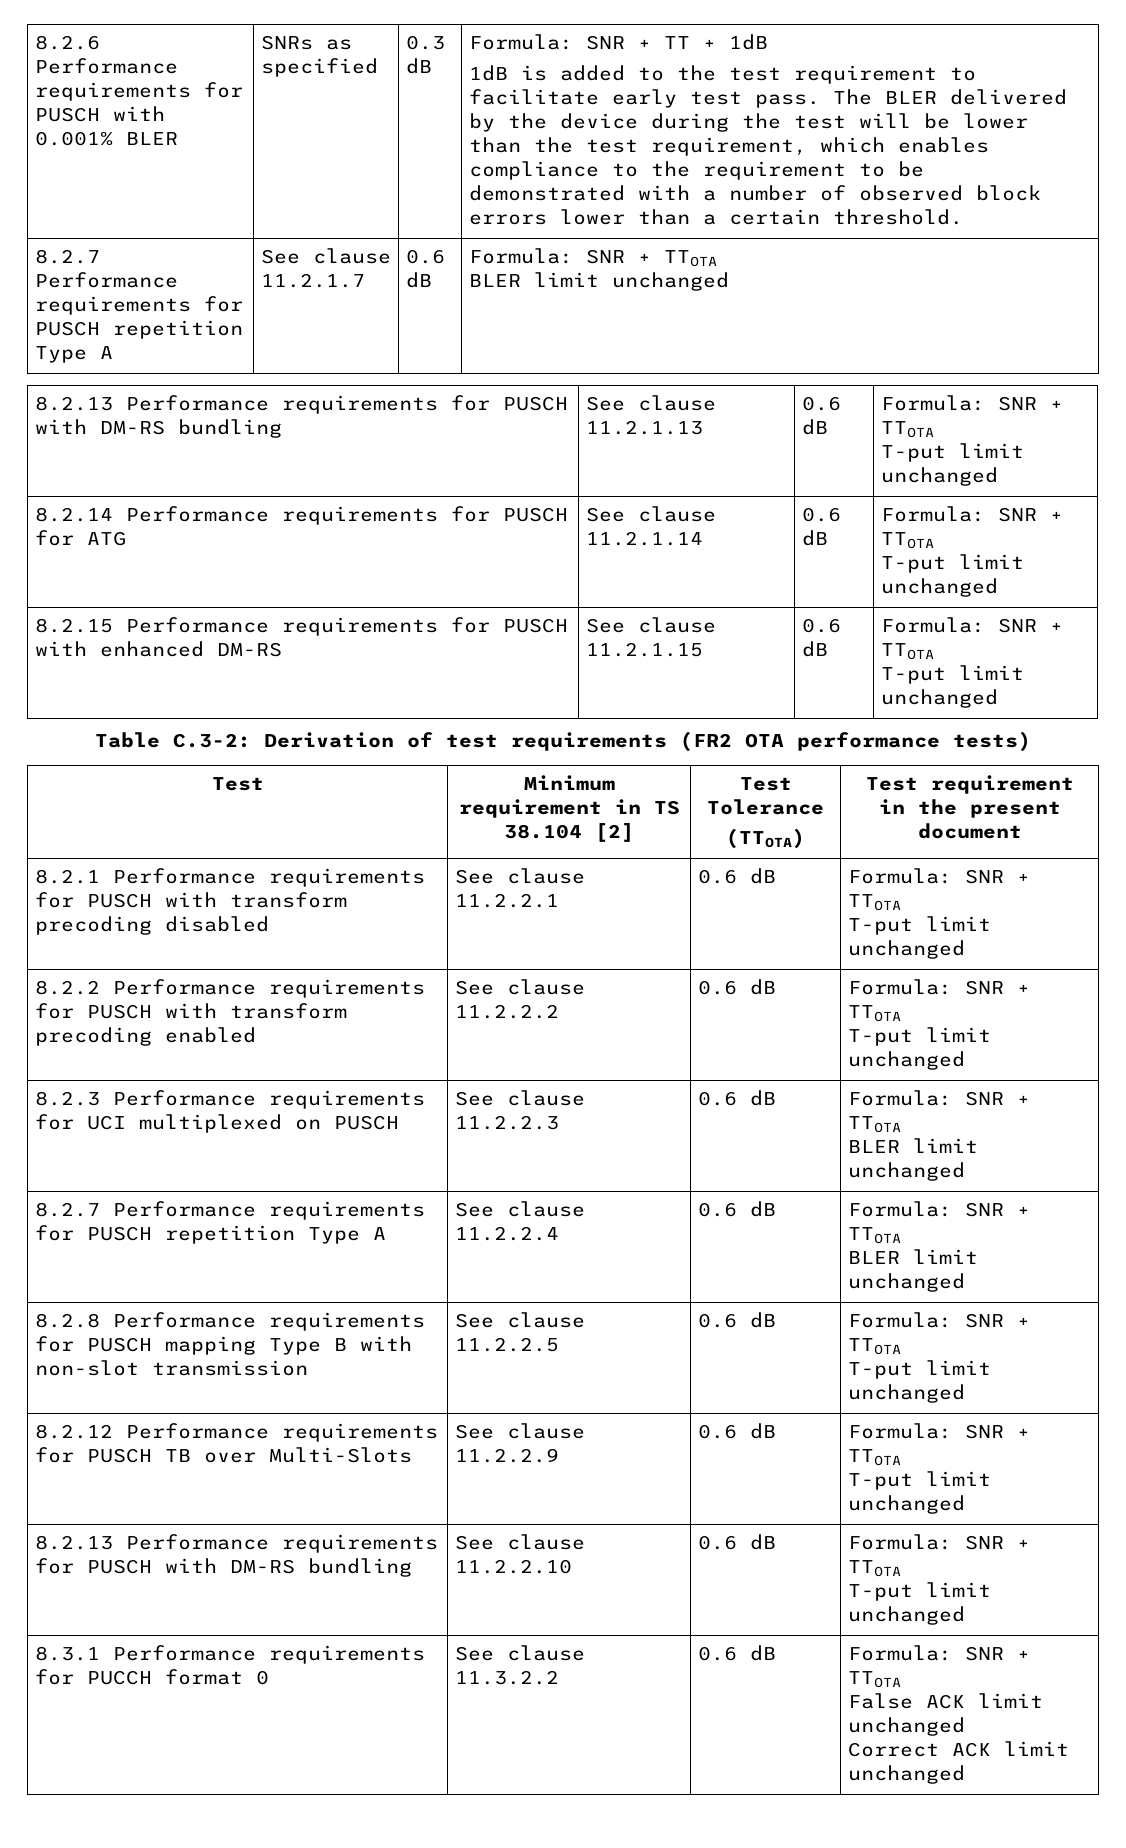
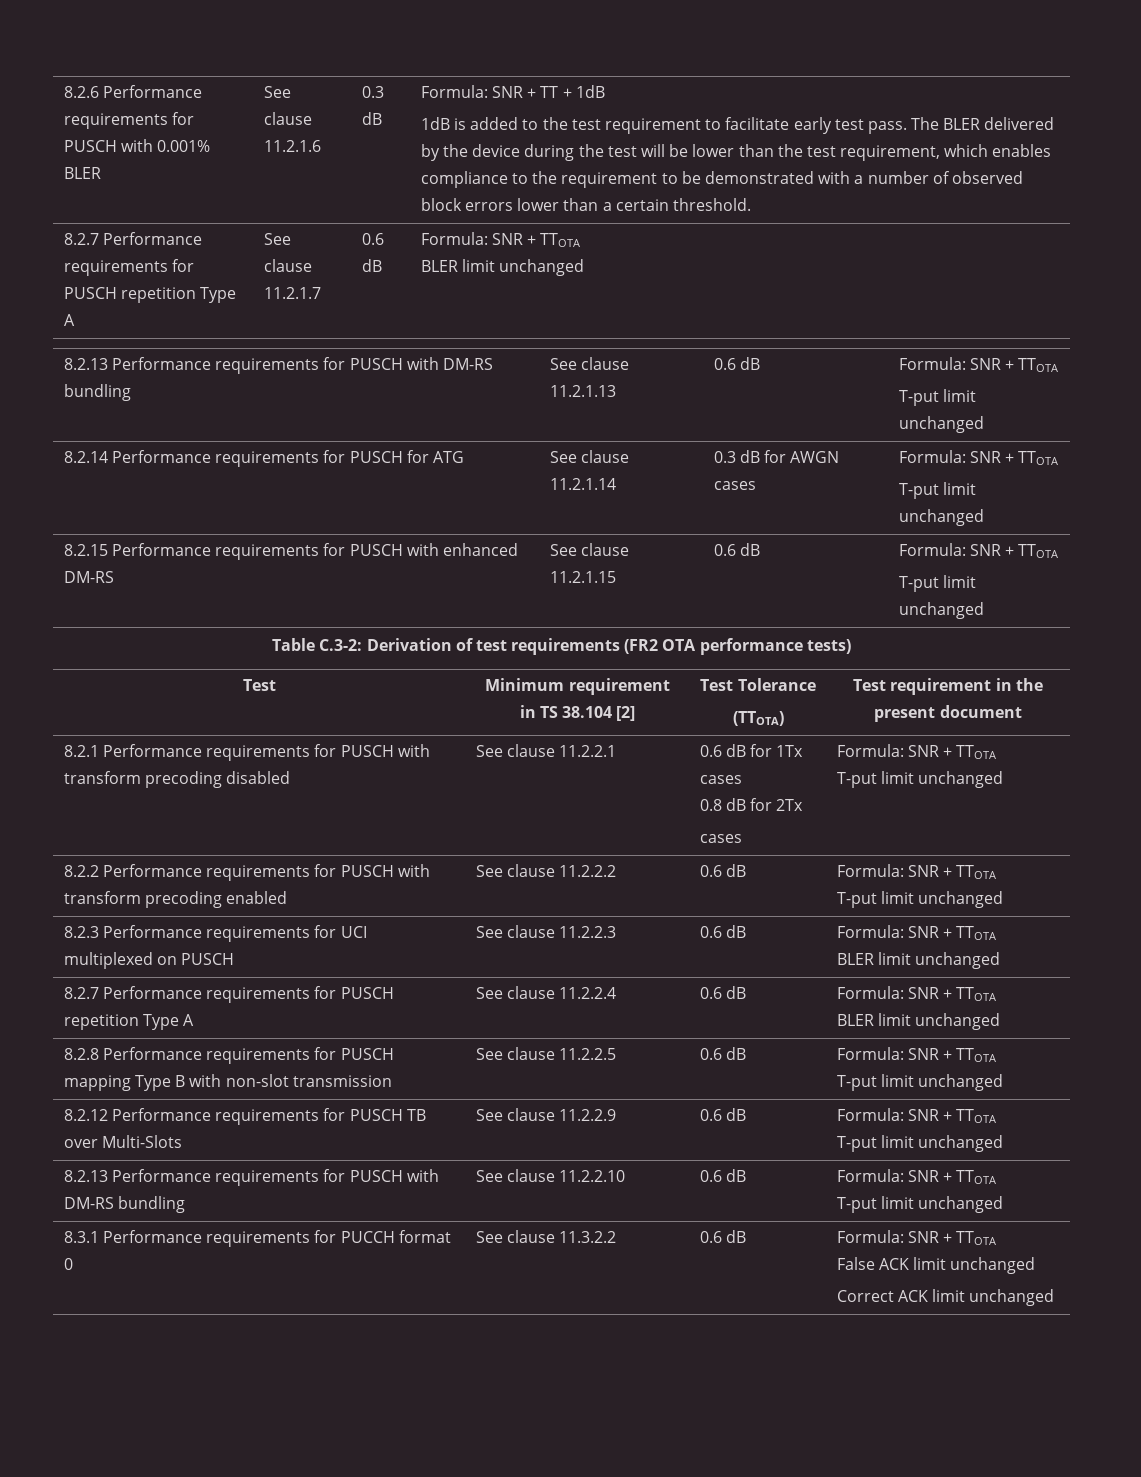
[260,35,352,50] [260,58,378,77] SNRs as specified -> [263,86,291,98] [263,112,312,125] [263,140,321,152] See clause 11.2.1.6
[801,507,841,522] [801,530,828,546] 0.6 dB -> [713,450,840,463] [713,481,756,490] 0.3 dB for AWGN cases
(776, 876) none -> [750,744,804,757] [699,775,742,784] [699,798,804,811] [699,834,742,843] for 1Tx cases // 0.8 dB for 2Tx // cases

